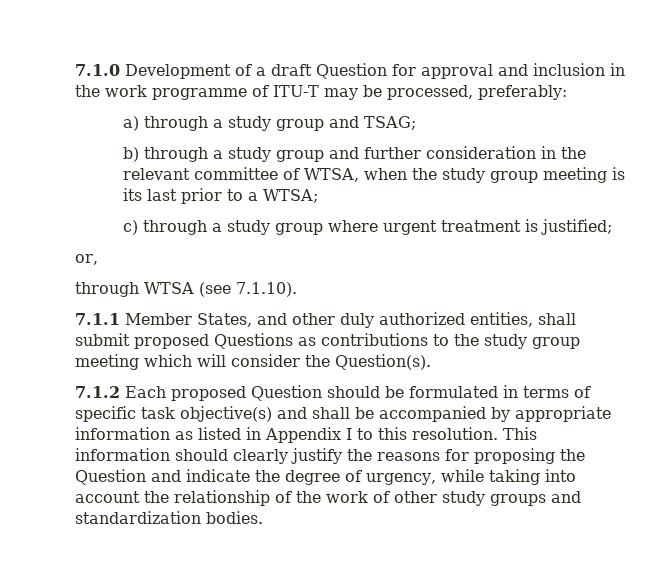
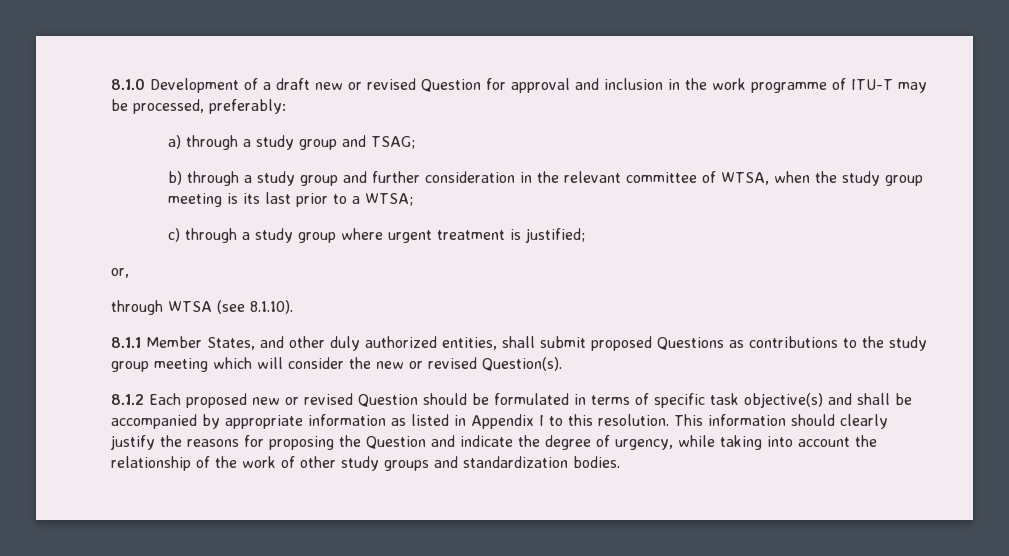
[75,64,120,76] 7.1.0 -> [111,78,145,90] 8.1.0
(312, 70) none -> [315,78,416,90] new or revised
[236,282,297,297] [75,313,120,325] 7.1.10). // 7.1.1 -> [250,300,293,314] [111,337,141,348] 8.1.10). // 8.1.1
(330, 361) none -> [376,357,477,369] new or revised
[75,386,120,398] 7.1.2 -> [111,394,144,405] 8.1.2
(246, 393) none -> [252,393,353,405] new or revised

